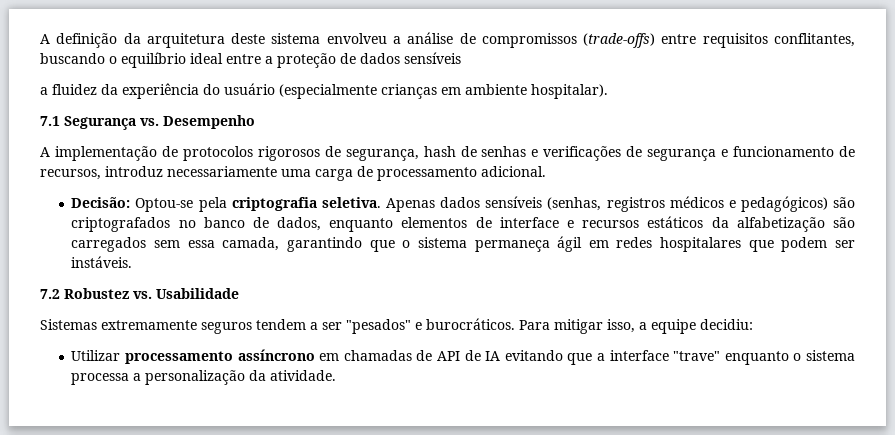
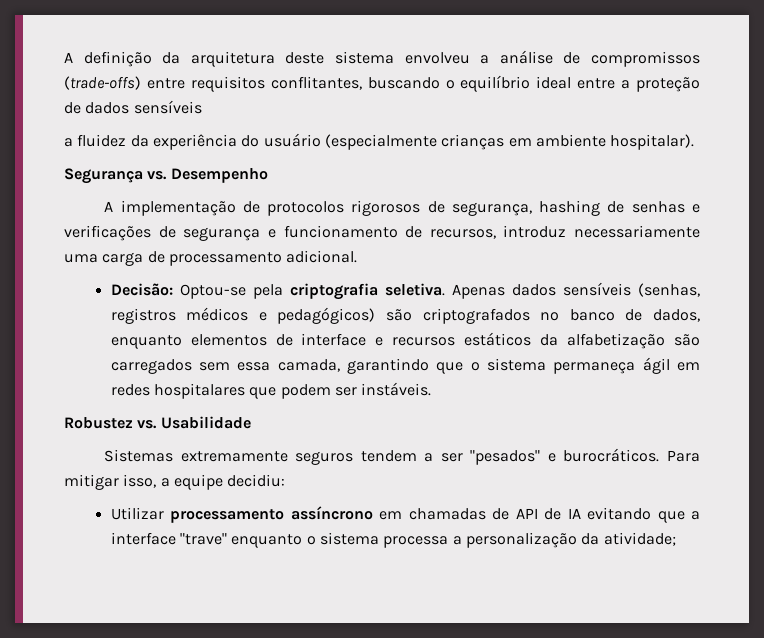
[40,116,60,126] 7.1 -> (695, 142) none
[423,146,456,157] hash -> [539,200,601,216] hashing
[40,289,60,299] 7.2 -> (432, 389) none
[270,370,337,381] atividade. -> [603,532,676,546] atividade;

